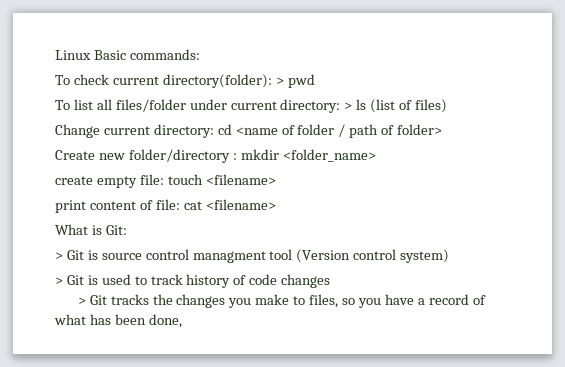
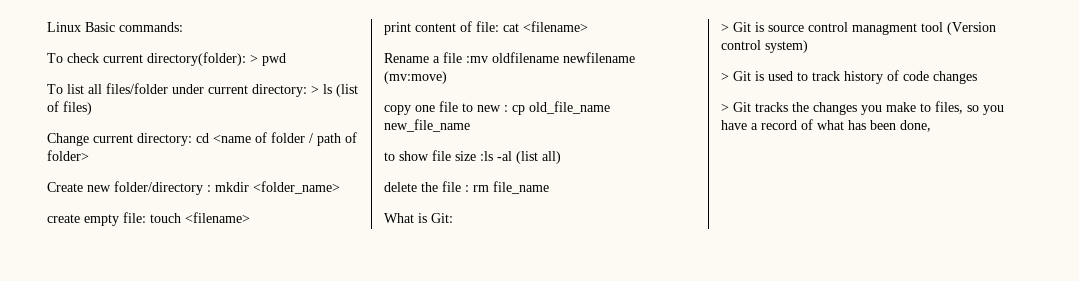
(276, 204) none -> [384,52,635,63] [384,71,447,84] [384,101,610,115] [384,119,470,132] [384,150,561,164] [384,181,549,194] // Rename a file :mv oldfilename newfilename (mv:move) // copy one file to new : cp old_file_name new_file_name // to show file size :ls -al (list all) // delete the file : rm file_name

